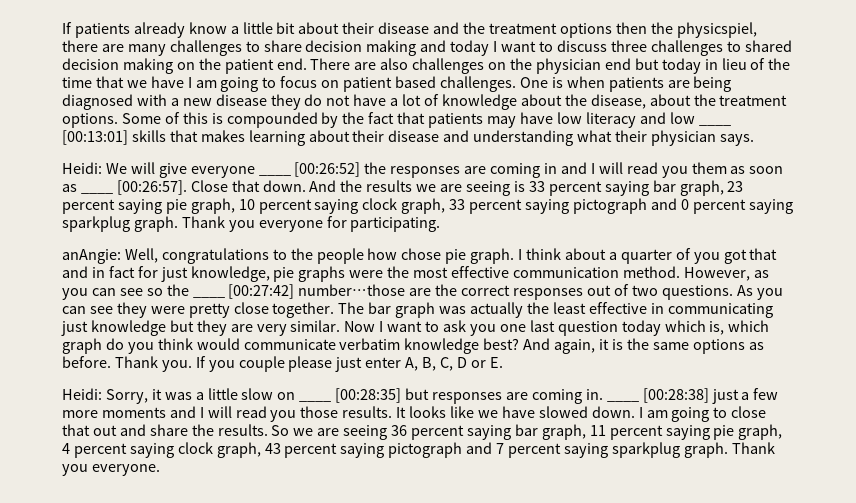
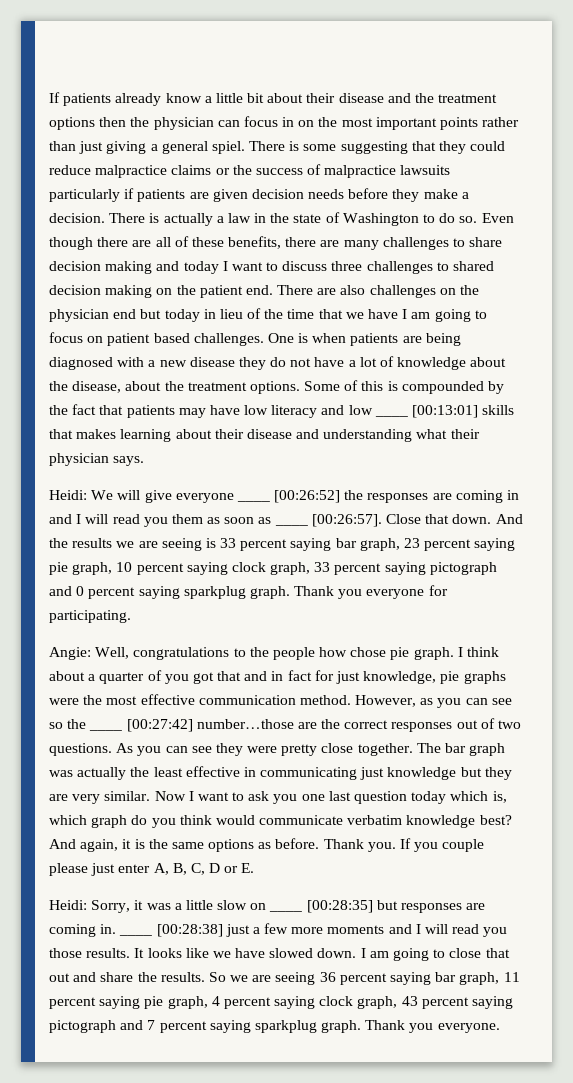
[676,22,757,38] physicspiel, -> [153,116,520,130] [49,141,506,154] [49,164,451,178] [49,188,469,202] [49,212,514,226] [49,236,282,250] physician can focus in on the most important points rather than just giving a general spiel. There is some suggesting that they could reduce malpractice claims or the success of malpractice lawsuits particularly if patients are given decision needs before they make a decision. There is actually a law in the state of Washington to do so. Even though there are all of these benefits,
[62,249,121,264] anAngie: -> [49,647,91,660] Angie:

